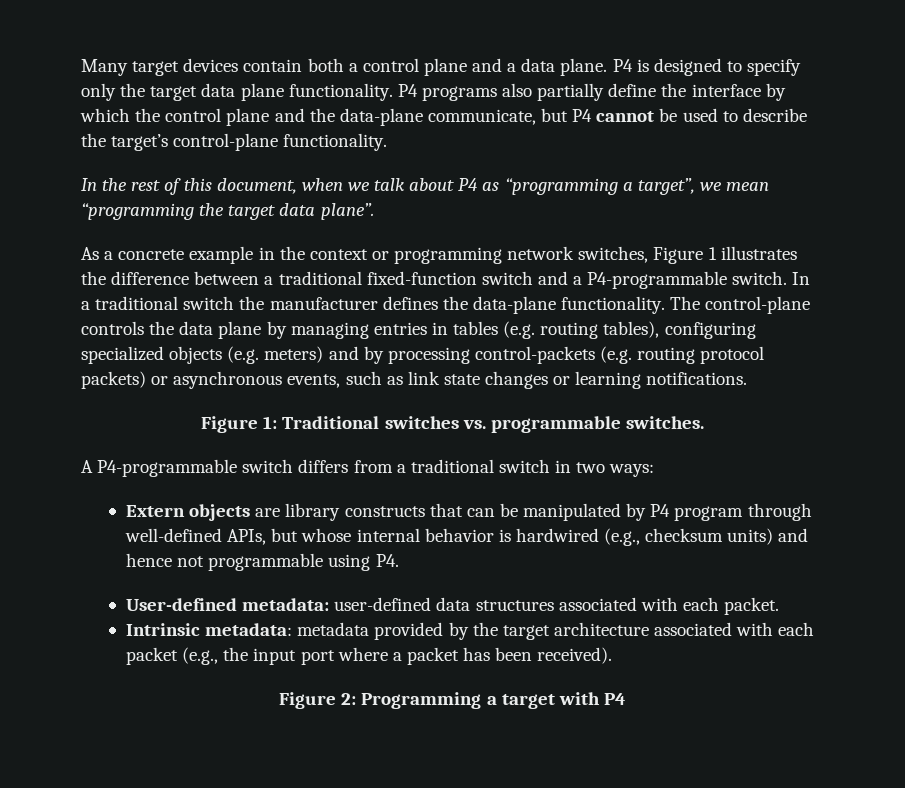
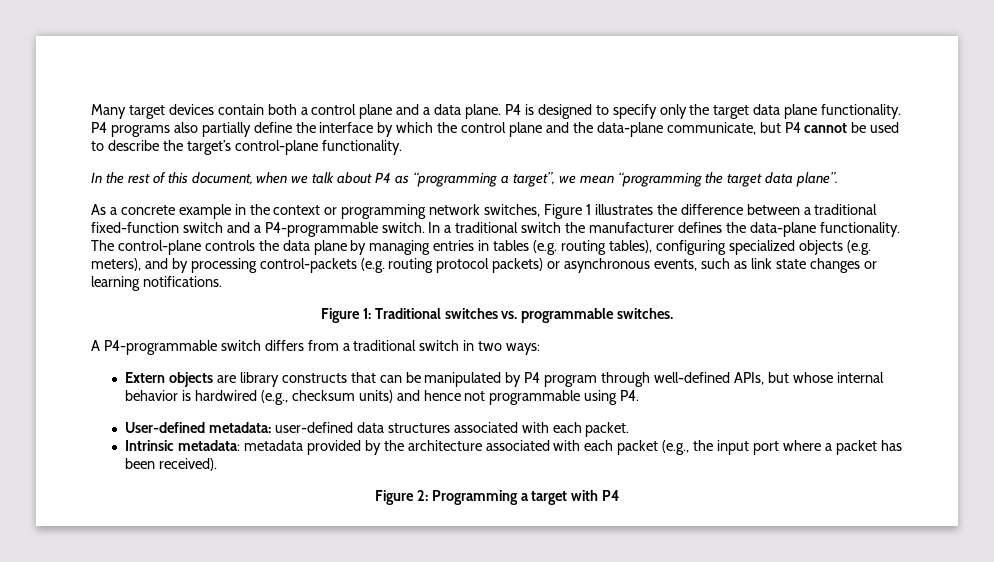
[264,346,324,363] meters) -> [91,258,141,271] meters),
[502,625,550,640] target -> (404, 445) none

